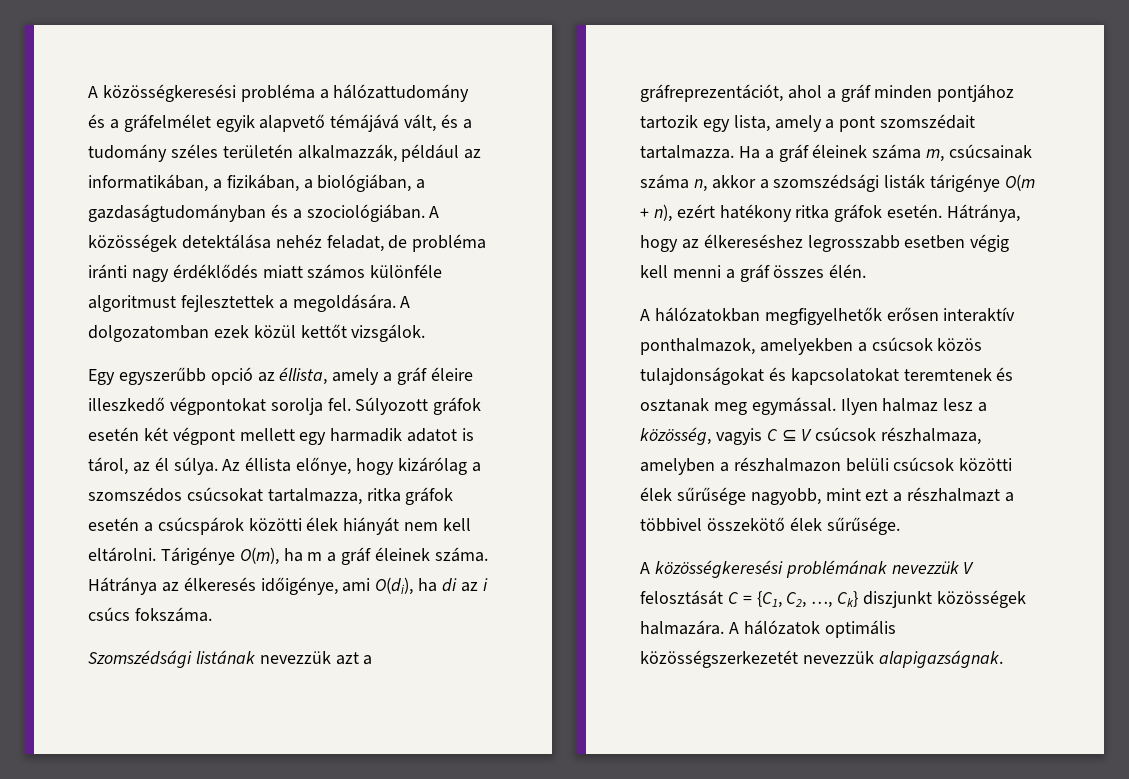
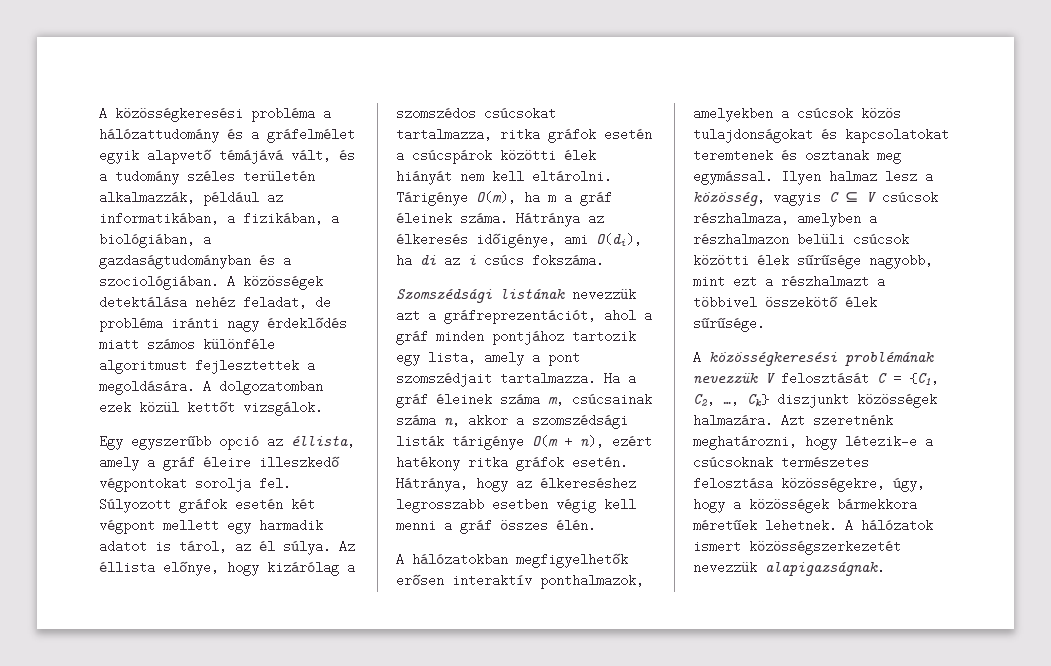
[172,264,258,279] érdéklődés -> [267,317,347,330] érdeklődés
[880,114,976,129] szomszédait -> [396,372,492,387] szomszédjait
(724, 627) none -> [781,414,893,427] [693,435,933,450] [693,456,869,469] [693,477,925,492] [693,498,917,513] [693,519,837,532] Azt szeretnénk meghatározni, hogy létezik-e a csúcsoknak természetes felosztása közösségekre, úgy, hogy a közösségek bármekkora méretűek lehetnek.
[824,620,896,638] optimális -> [693,540,741,553] ismert

